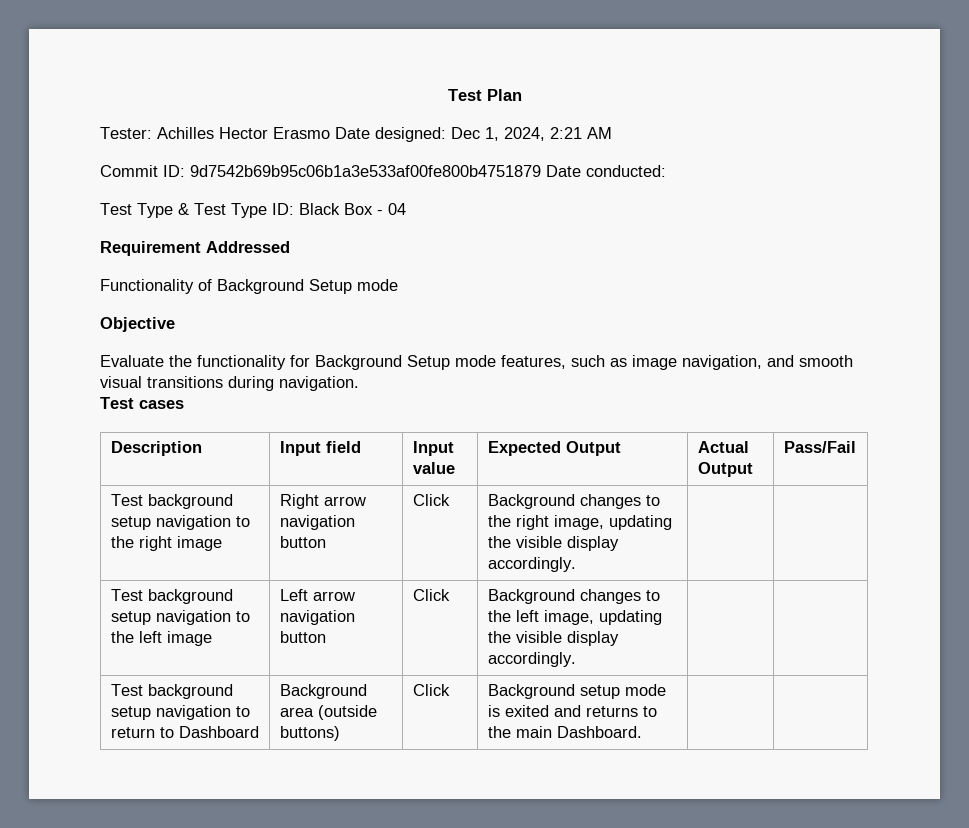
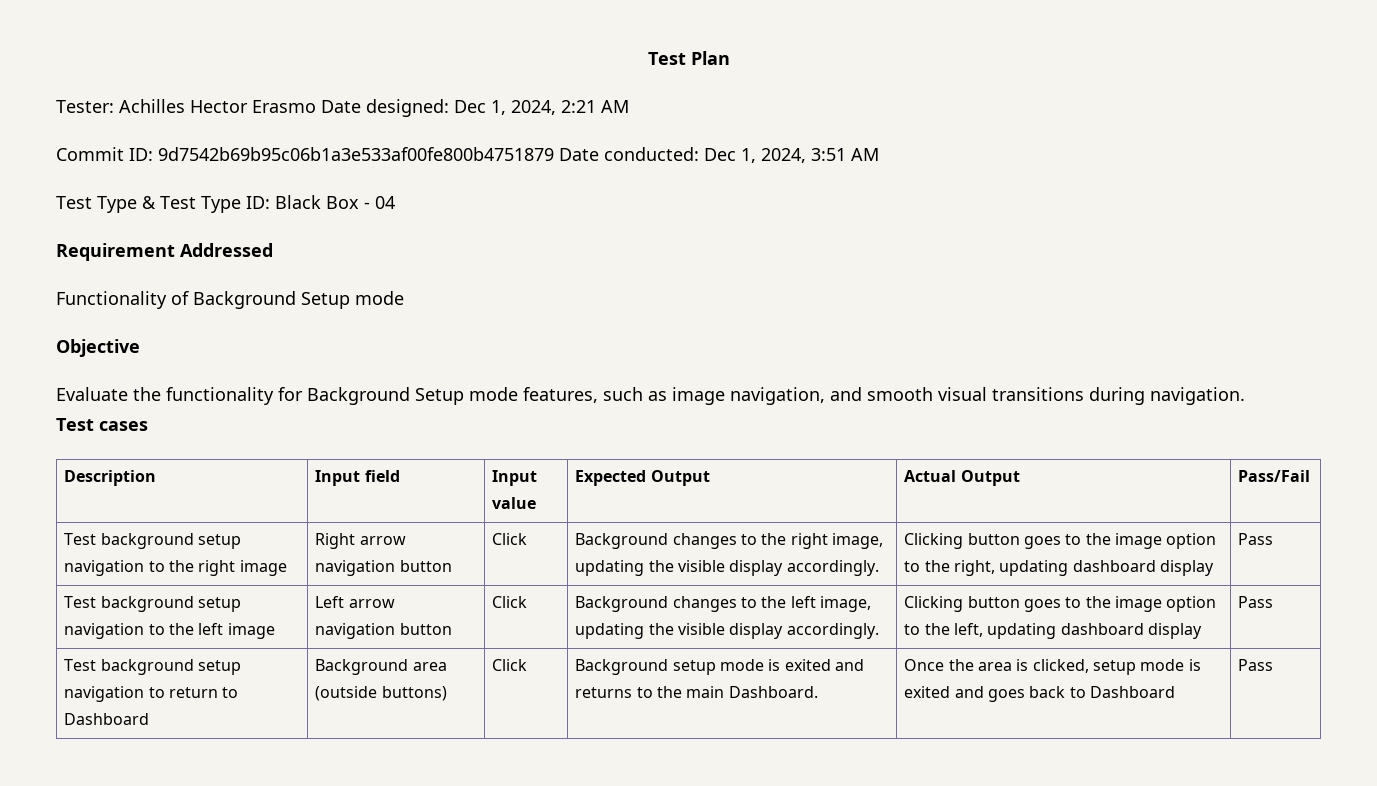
(666, 171) none -> [704,148,879,163] Dec 1, 2024, 3:51 AM
(576, 564) | -> [904,533,1217,549] [904,560,1215,576] [1238,533,1274,545] Clicking button goes to the image option to the right, updating dashboard display | Pass
(576, 659) | -> [904,596,1217,612] [904,623,1203,639] [1238,596,1274,608] Clicking button goes to the image option to the left, updating dashboard display | Pass
(642, 732) | -> [904,659,1201,675] [904,686,1176,702] [1238,659,1274,671] Once the area is clicked, setup mode is exited and goes back to Dashboard | Pass

